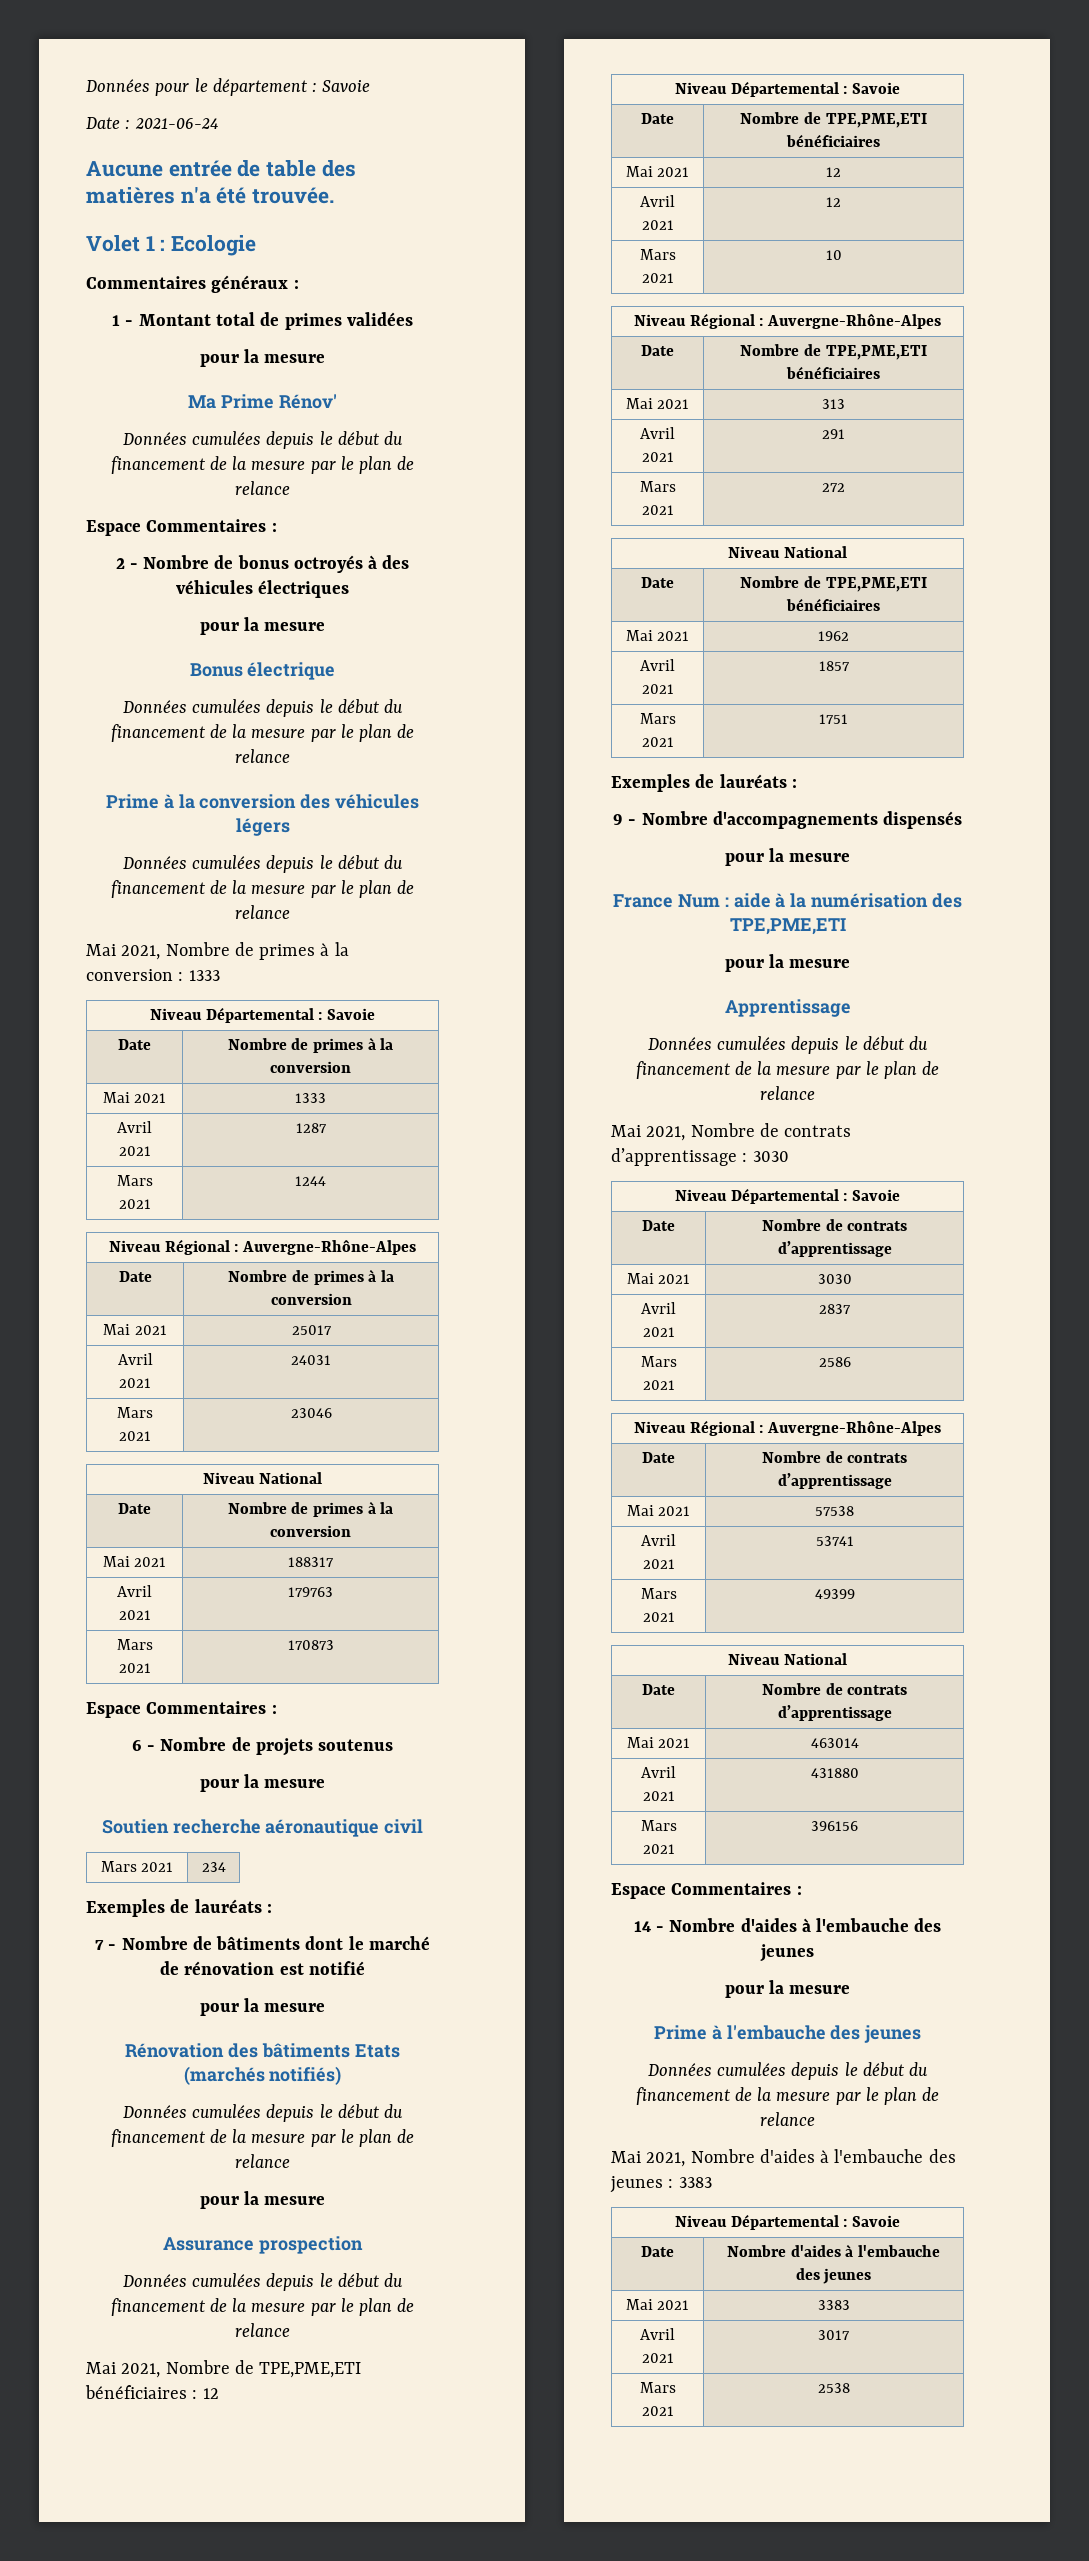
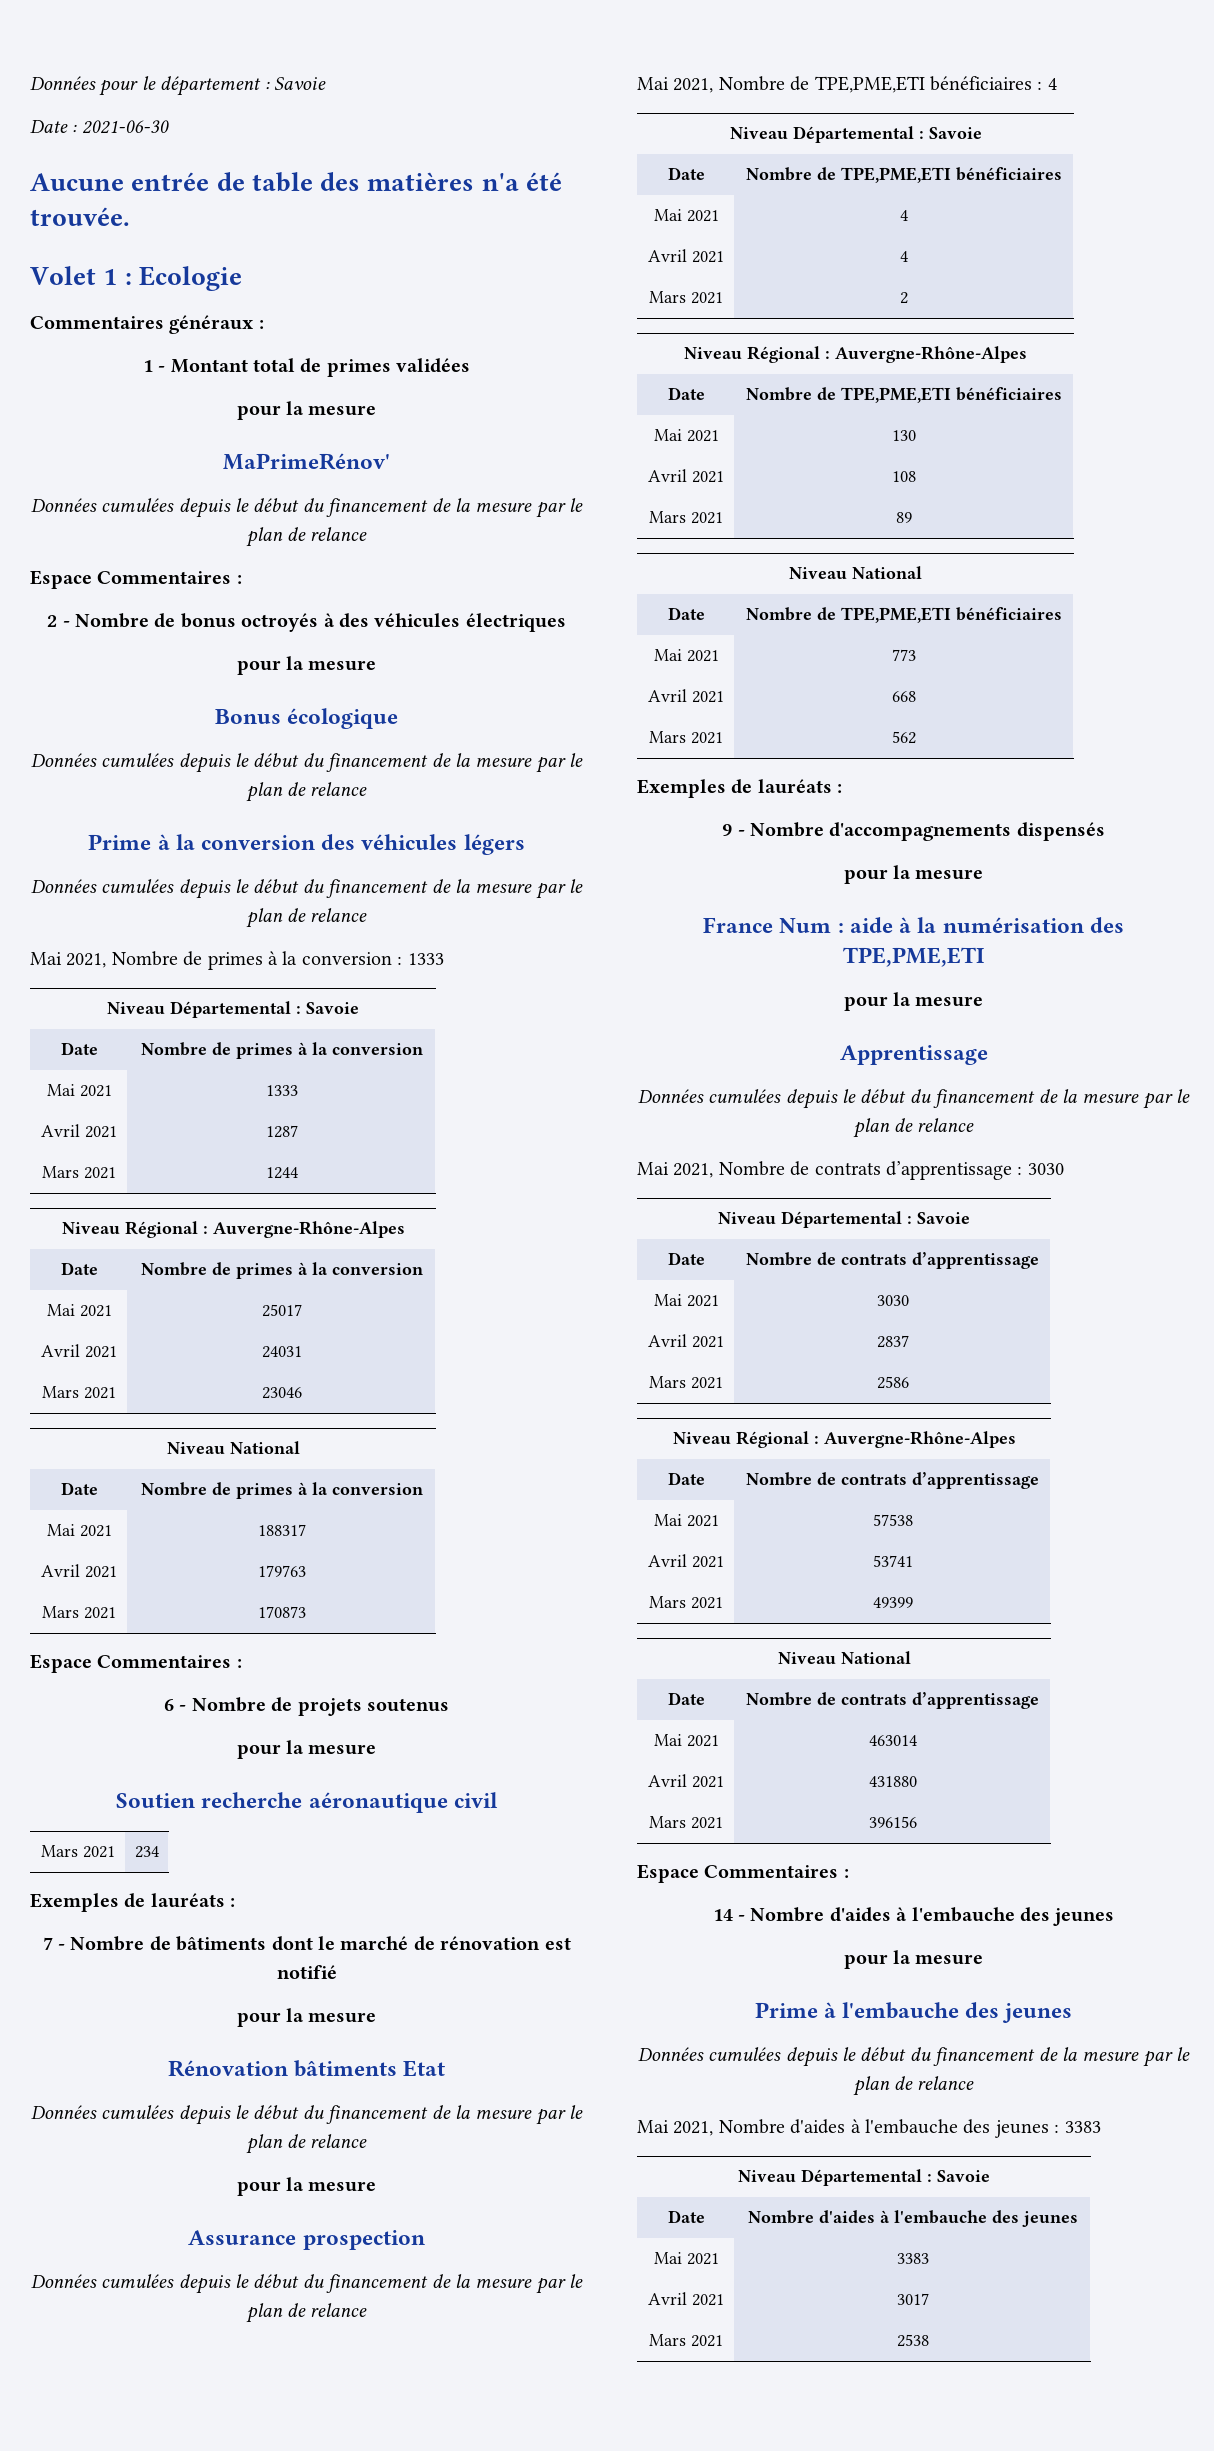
[134,118,219,129] 2021-06-24 -> [81,120,169,134] 2021-06-30
[188,394,337,409] Ma Prime Rénov' -> [223,453,390,470] MaPrimeRénov'
[247,662,336,680] électrique -> [287,708,399,729] écologique
[228,2043,400,2058] [183,2066,342,2085] des bâtiments Etats (marchés notifiés) -> [293,2060,446,2077] bâtiments Etat
[202,2388,219,2399] 12 -> [1047,78,1057,90] 4
[826,167,841,177] [640,195,675,207] [641,220,674,230] [826,197,841,207] [639,249,676,260] [641,273,674,283] [825,250,842,260] 12 // Avril 2021 | 12 // Mars 2021 | 10 -> [900,210,908,221] [648,249,724,263] [900,251,908,262] [649,291,723,304] [900,292,908,304] 4 // Avril 2021 | 4 // Mars 2021 | 2
[822,399,845,409] [640,427,675,439] [641,452,674,462] [822,429,845,439] [639,481,676,492] [641,505,674,515] [822,483,845,492] 313 // Avril 2021 | 291 // Mars 2021 | 272 -> [892,430,916,441] [648,469,724,483] [892,471,916,482] [649,511,723,524] [896,512,912,523] 130 // Avril 2021 | 108 // Mars 2021 | 89
[818,631,849,641] [640,659,675,671] [641,684,674,694] [818,661,850,671] [639,713,676,724] [641,737,674,747] [819,714,848,724] 1962 // Avril 2021 | 1857 // Mars 2021 | 1751 -> [892,649,916,661] [648,689,724,703] [892,691,916,702] [649,731,723,744] [892,731,916,744] 773 // Avril 2021 | 668 // Mars 2021 | 562

